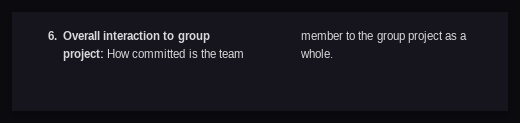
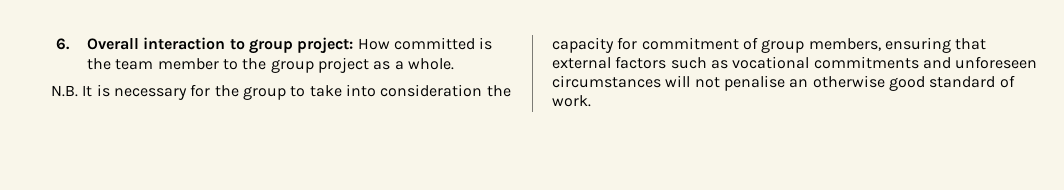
(334, 53) none -> [51,84,511,100] [552,37,987,53] [552,56,1038,69] [552,75,1015,91] [552,95,591,107] // N.B. It is necessary for the group to take into consideration the capacity for commitment of group members, ensuring that external factors such as vocational commitments and unforeseen circumstances will not penalise an otherwise good standard of work.

